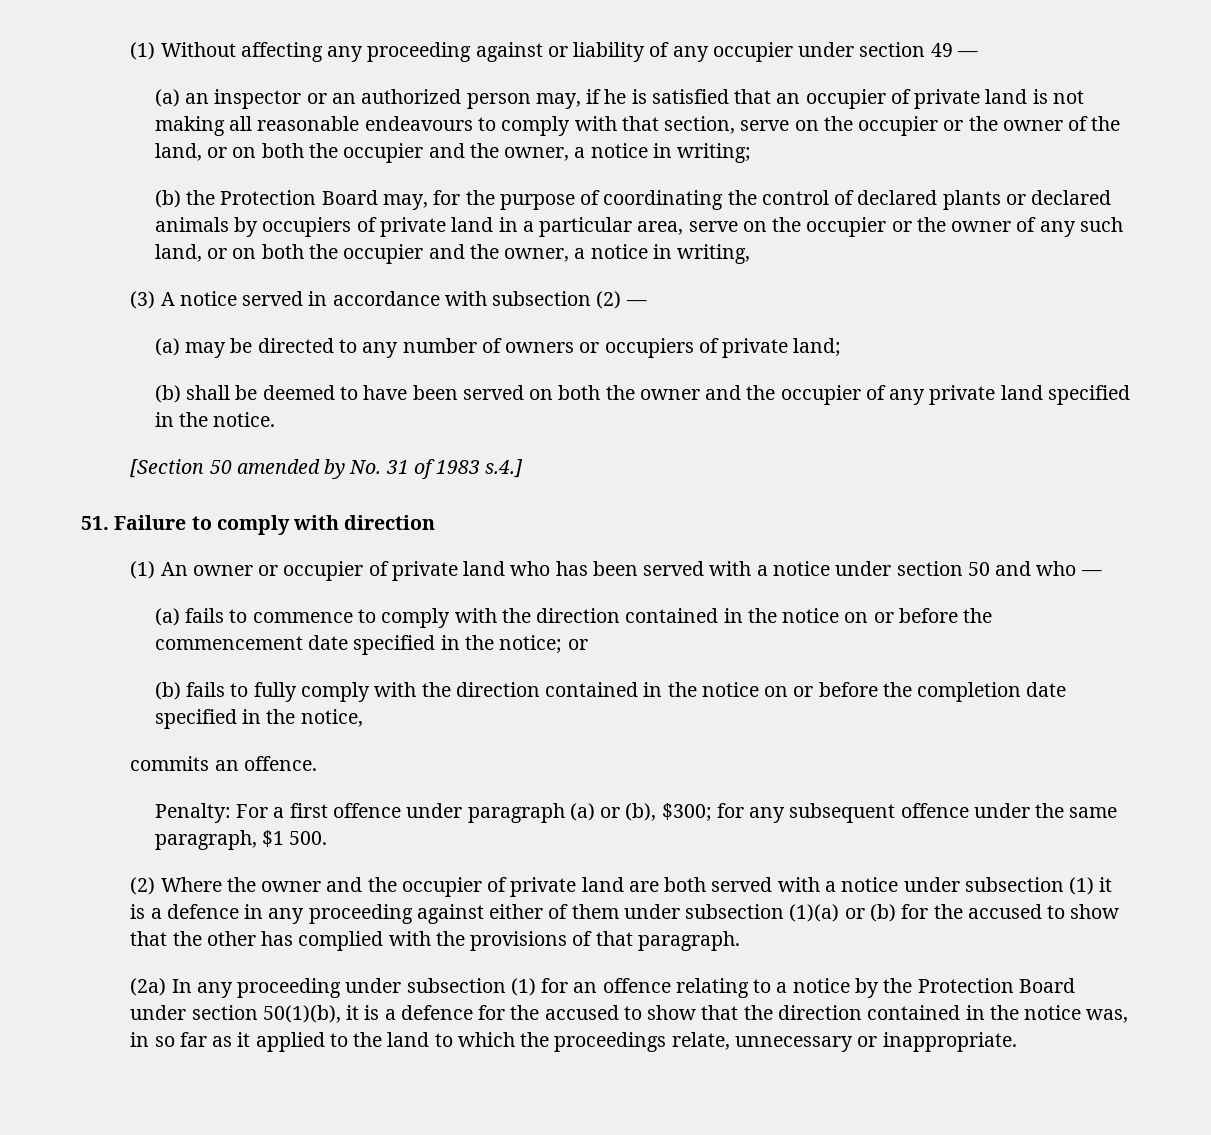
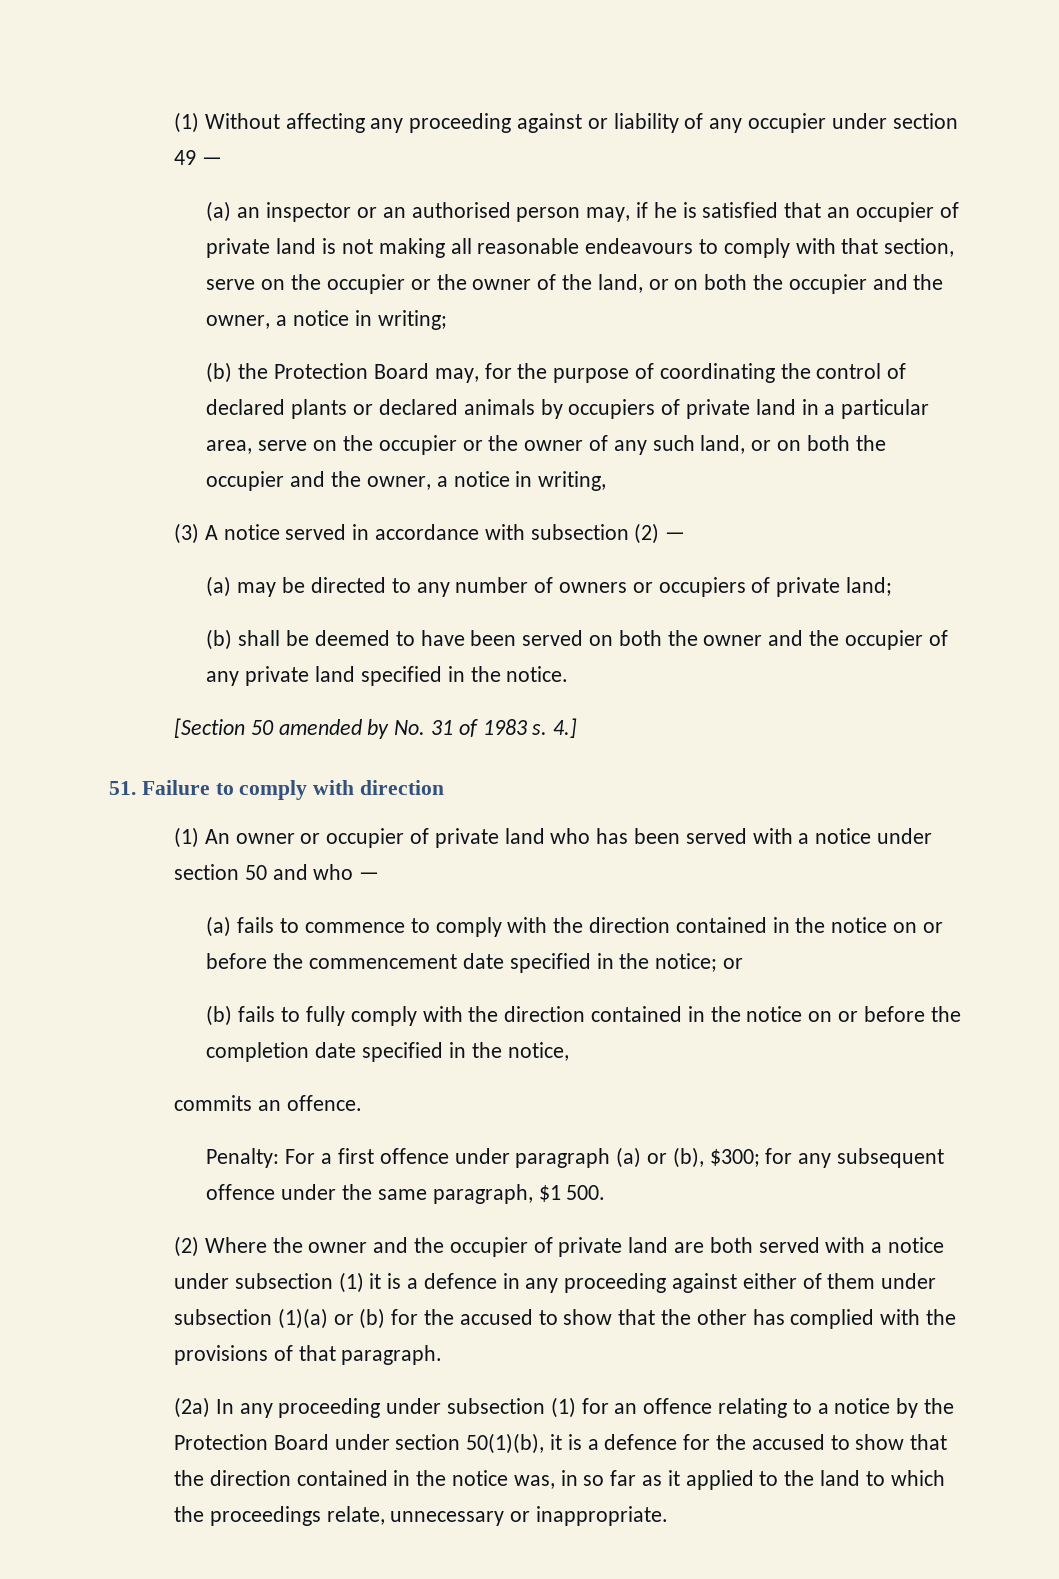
[361,89,462,104] authorized -> [411,202,511,218] authorised
[485,459,524,478] s.4.] -> [532,718,578,738] s. 4.]

